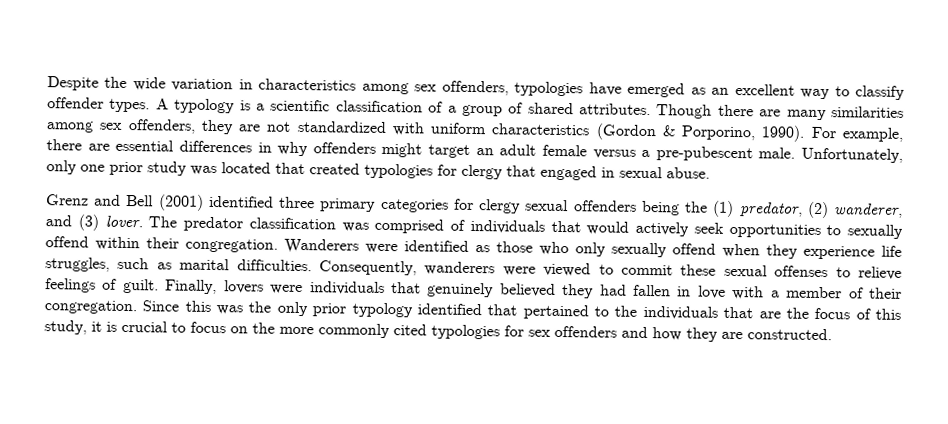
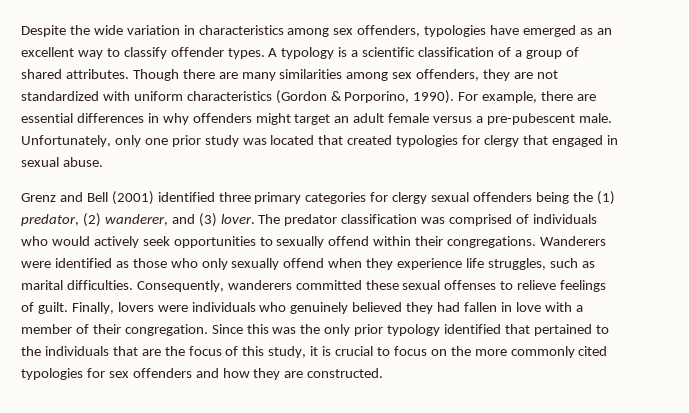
[550,220,581,233] that -> [21,236,48,246] who
[185,238,278,253] congregation. -> [447,236,537,248] congregations.
[502,262,673,277] were viewed to commit -> [295,280,362,290] committed
[390,282,421,294] that -> [259,302,287,312] who

